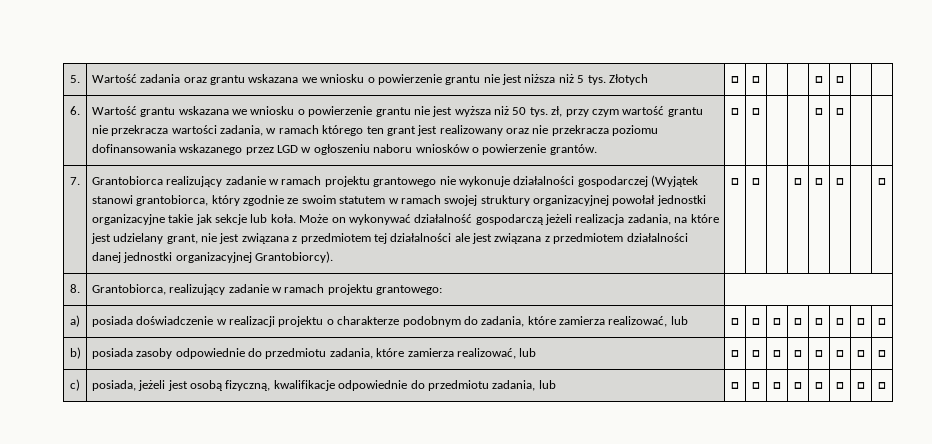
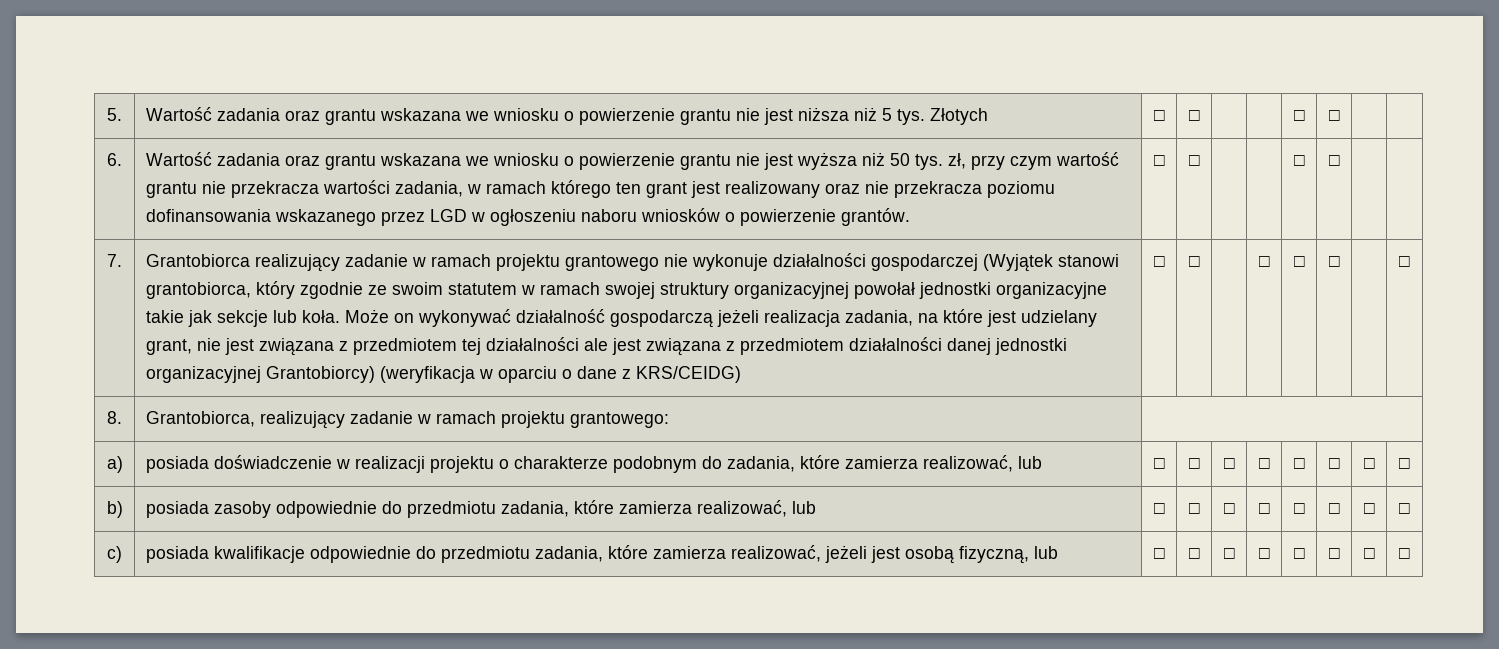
(137, 110) none -> [216,153,320,166] zadania oraz
[255,251,334,263] Grantobiorcy). -> [265,366,741,383] Grantobiorcy) (weryfikacja w oparciu o dane z KRS/CEIDG)
[91,380,271,391] posiada, jeżeli jest osobą fizyczną, -> [145,546,209,563] posiada
(536, 385) none -> [607,545,1029,564] które zamierza realizować, jeżeli jest osobą fizyczną,

